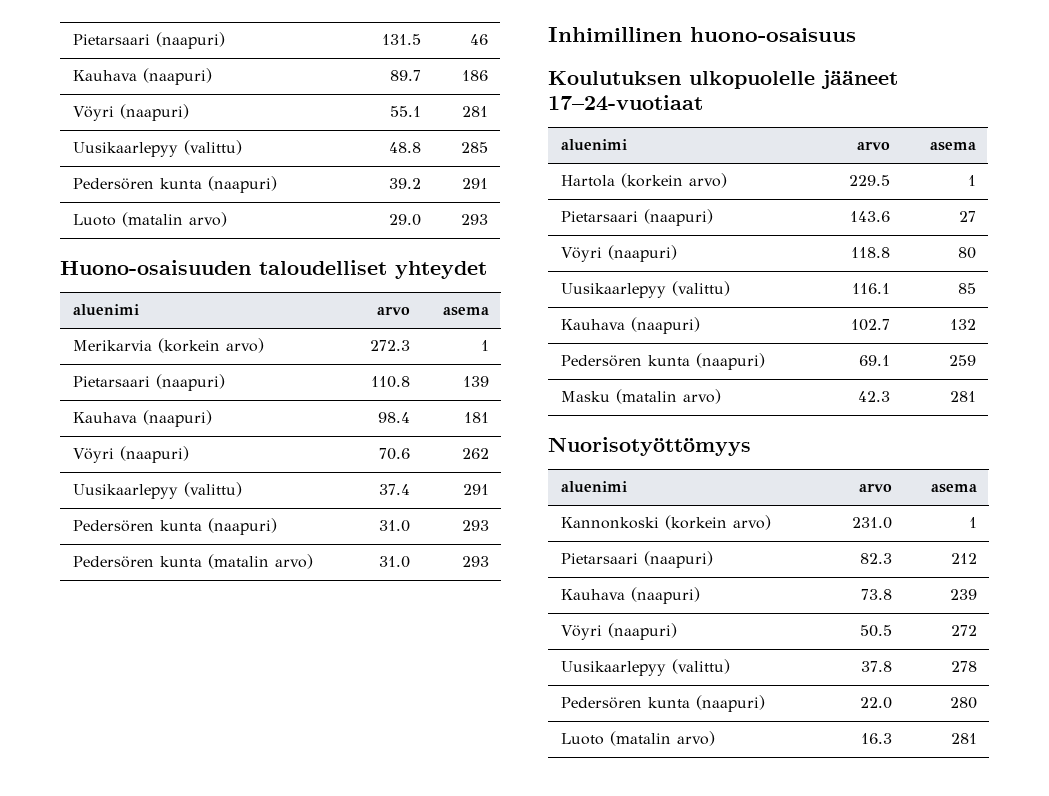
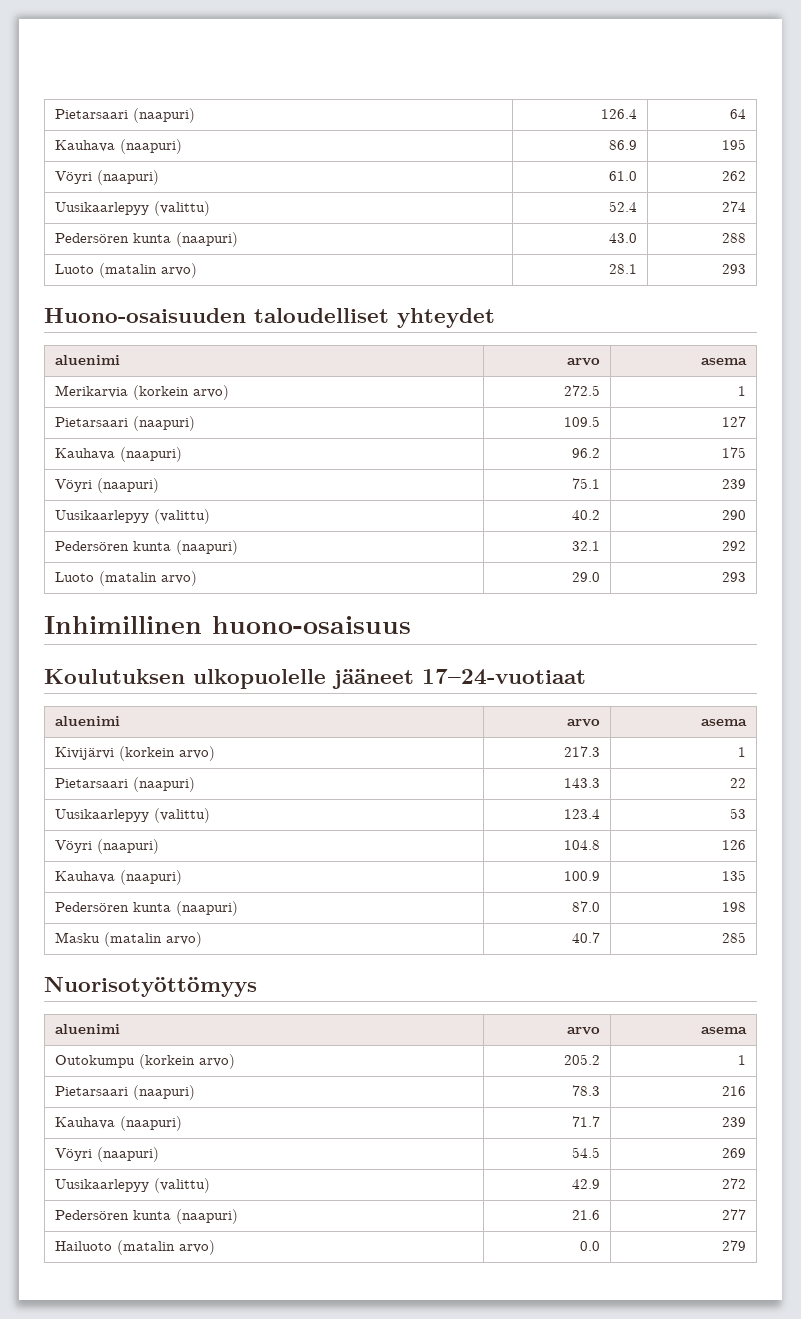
[72,32,225,49] [381,34,421,45] [469,34,488,45] [72,68,212,85] [389,70,421,81] [461,70,488,81] [72,104,190,121] [389,106,421,117] [461,106,488,117] [72,140,242,157] [388,142,421,153] [460,142,488,153] [72,176,277,193] [388,178,421,189] [461,178,488,189] [72,212,227,227] [388,214,421,226] Pietarsaari (naapuri) | 131.5 | 46 // Kauhava (naapuri) | 89.7 | 186 // Vöyri (naapuri) | 55.1 | 281 // Uusikaarlepyy (valittu) | 48.8 | 285 // Pedersören kunta (naapuri) | 39.2 | 291 // Luoto (matalin arvo) | 29.0 -> [55,108,196,123] [600,109,637,119] [729,109,746,119] [55,139,183,154] [608,140,637,150] [721,139,746,150] [55,170,160,185] [608,171,637,181] [721,171,746,181] [55,201,211,216] [608,201,637,212] [721,201,746,212] [55,232,239,247] [608,233,637,243] [721,233,746,243] [55,263,198,278] [608,264,637,274] Pietarsaari (naapuri) | 126.4 | 64 // Kauhava (naapuri) | 86.9 | 195 // Vöyri (naapuri) | 61.0 | 262 // Uusikaarlepyy (valittu) | 52.4 | 274 // Pedersören kunta (naapuri) | 43.0 | 288 // Luoto (matalin arvo) | 28.1
[369,340,410,351] [480,340,489,351] [72,374,225,391] [370,376,410,388] [462,376,489,387] [72,410,212,427] [377,412,410,423] [463,412,489,423] [72,446,190,463] [378,448,410,460] [461,448,489,459] [72,482,242,499] [378,484,410,495] [462,484,489,495] [72,518,277,535] [378,520,410,532] [461,520,489,531] [72,554,313,569] [378,556,410,568] 272.3 | 1 // Pietarsaari (naapuri) | 110.8 | 139 // Kauhava (naapuri) | 98.4 | 181 // Vöyri (naapuri) | 70.6 | 262 // Uusikaarlepyy (valittu) | 37.4 | 291 // Pedersören kunta (naapuri) | 31.0 | 293 // Pedersören kunta (matalin arvo) | 31.0 -> [563,385,600,396] [737,386,746,396] [55,416,196,431] [563,416,600,427] [721,416,746,427] [55,447,183,462] [571,448,600,458] [721,447,746,458] [55,478,160,493] [571,478,600,489] [721,479,746,489] [55,509,211,524] [571,510,600,520] [721,510,746,520] [55,540,239,555] [571,541,600,551] [721,541,746,551] [55,571,198,586] [571,572,600,582] 272.5 | 1 // Pietarsaari (naapuri) | 109.5 | 127 // Kauhava (naapuri) | 96.2 | 175 // Vöyri (naapuri) | 75.1 | 239 // Uusikaarlepyy (valittu) | 40.2 | 290 // Pedersören kunta (naapuri) | 32.1 | 292 // Luoto (matalin arvo) | 29.0
[560,173,727,188] [848,175,890,186] [967,175,976,186] [560,209,713,226] [849,211,890,222] [958,211,976,222] [560,245,678,262] [850,247,890,258] [957,247,976,259] [560,281,730,298] [851,283,890,294] [957,283,976,294] [560,317,700,334] [850,319,890,331] [949,319,976,330] [560,353,765,370] [858,355,890,366] [948,355,976,366] Hartola (korkein arvo) | 229.5 | 1 // Pietarsaari (naapuri) | 143.6 | 27 // Vöyri (naapuri) | 118.8 | 80 // Uusikaarlepyy (valittu) | 116.1 | 85 // Kauhava (naapuri) | 102.7 | 132 // Pedersören kunta (naapuri) | 69.1 | 259 -> [55,746,216,761] [563,746,600,757] [737,747,746,757] [55,777,196,792] [563,778,600,788] [729,778,746,788] [55,808,211,823] [563,809,600,819] [729,808,746,819] [55,839,160,854] [563,840,600,850] [721,840,746,850] [55,870,183,885] [563,871,600,881] [721,870,746,881] [55,901,239,916] [571,901,600,912] [721,902,746,912] Kivijärvi (korkein arvo) | 217.3 | 1 // Pietarsaari (naapuri) | 143.3 | 22 // Uusikaarlepyy (valittu) | 123.4 | 53 // Vöyri (naapuri) | 104.8 | 126 // Kauhava (naapuri) | 100.9 | 135 // Pedersören kunta (naapuri) | 87.0 | 198
[857,391,890,402] [949,391,976,402] 42.3 | 281 -> [571,932,600,943] [721,932,746,943] 40.7 | 285
[560,515,771,530] [851,517,892,529] [968,517,977,528] [560,551,713,568] [859,553,892,564] [950,553,977,564] [560,587,700,604] [860,589,892,600] Kannonkoski (korkein arvo) | 231.0 | 1 // Pietarsaari (naapuri) | 82.3 | 212 // Kauhava (naapuri) | 73.8 -> [55,1054,236,1069] [563,1054,600,1065] [737,1055,746,1065] [55,1085,196,1100] [571,1085,600,1096] [721,1086,746,1096] [55,1116,183,1131] [571,1116,600,1127] Outokumpu (korkein arvo) | 205.2 | 1 // Pietarsaari (naapuri) | 78.3 | 216 // Kauhava (naapuri) | 71.7
[859,625,892,637] [950,625,977,636] [560,659,730,676] [860,661,892,672] [950,661,977,672] [560,695,765,712] [859,697,892,709] [949,697,977,709] [560,731,715,746] [860,733,892,744] [950,733,977,744] 50.5 | 272 // Uusikaarlepyy (valittu) | 37.8 | 278 // Pedersören kunta (naapuri) | 22.0 | 280 // Luoto (matalin arvo) | 16.3 | 281 -> [571,1147,600,1158] [721,1148,746,1158] [55,1178,211,1193] [571,1179,600,1189] [721,1178,746,1189] [55,1209,239,1224] [571,1210,600,1220] [721,1209,746,1220] [55,1240,216,1255] [579,1241,600,1251] [721,1240,746,1251] 54.5 | 269 // Uusikaarlepyy (valittu) | 42.9 | 272 // Pedersören kunta (naapuri) | 21.6 | 277 // Hailuoto (matalin arvo) | 0.0 | 279

